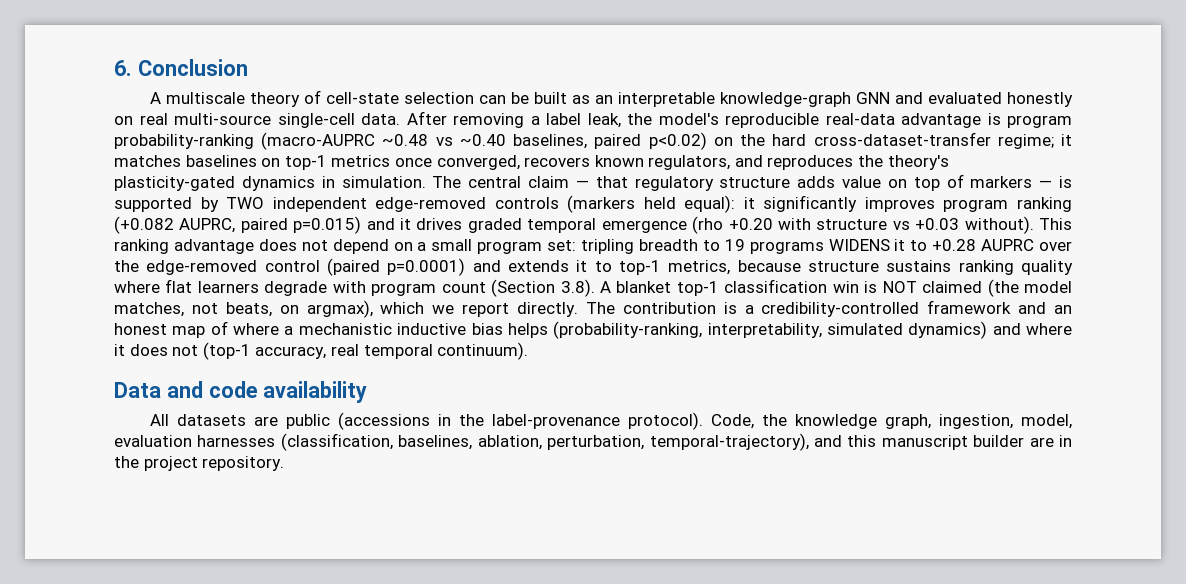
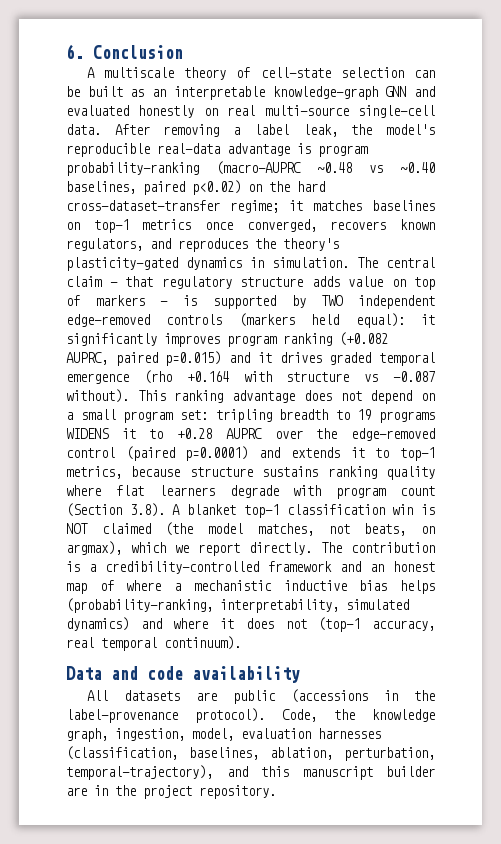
[728,218,773,230] +0.20 -> [186,371,229,382] +0.164
[915,218,960,230] +0.03 -> [393,371,435,382] -0.087

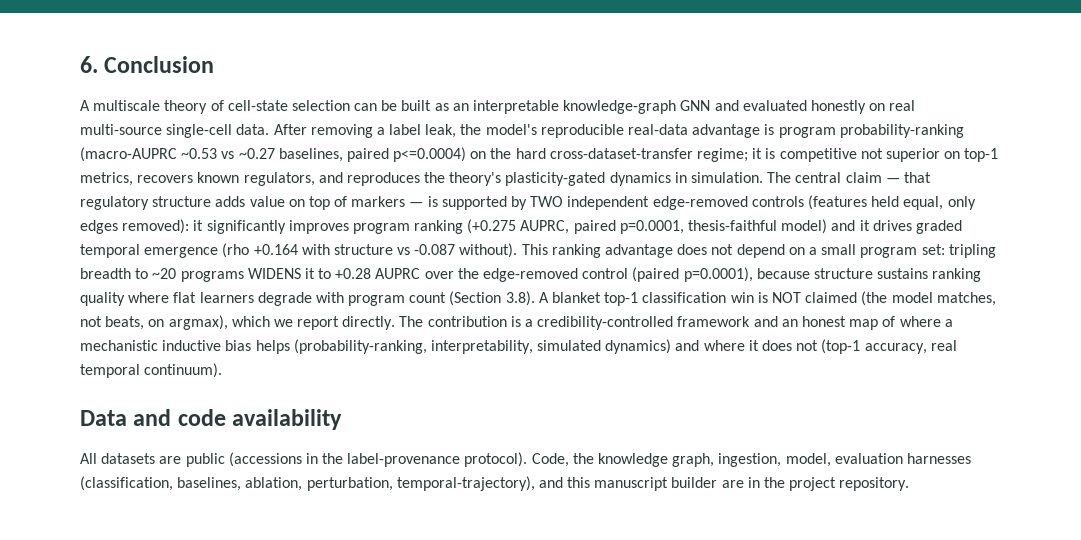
[317,162,435,173] ~0.48 vs ~0.40 -> [181,148,275,159] ~0.53 vs ~0.27
[192,180,241,195] p<0.02) -> [393,147,467,162] p<=0.0004)
[313,200,435,211] [66,219,317,233] matches baselines on top-1 metrics once converged, -> [765,148,999,162] [80,172,133,186] is competitive not superior on top-1 metrics,
[238,313,405,328] (markers held equal): -> [807,195,976,210] [80,219,190,234] (features held equal, only edges removed):
[339,332,388,346] (+0.082 -> [467,219,517,234] (+0.275
[165,351,222,366] p=0.015) -> [619,219,828,234] p=0.0001, thesis-faithful model)
[357,409,372,420] 19 -> [152,268,177,279] ~20
[185,446,436,461] [66,466,122,479] p=0.0001) and extends it to top-1 metrics, -> [683,267,753,282] p=0.0001),

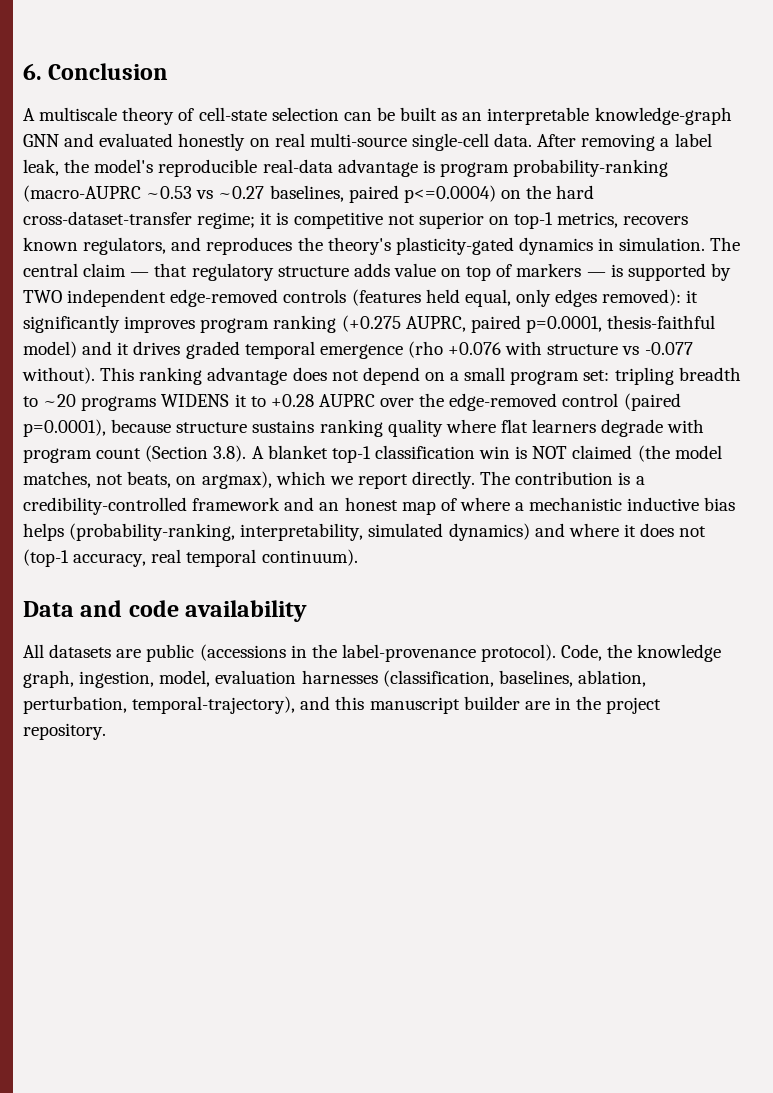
[253,244,298,255] +0.164 -> [448,342,502,355] +0.076
[414,244,456,255] -0.087 -> [644,342,693,355] -0.077

